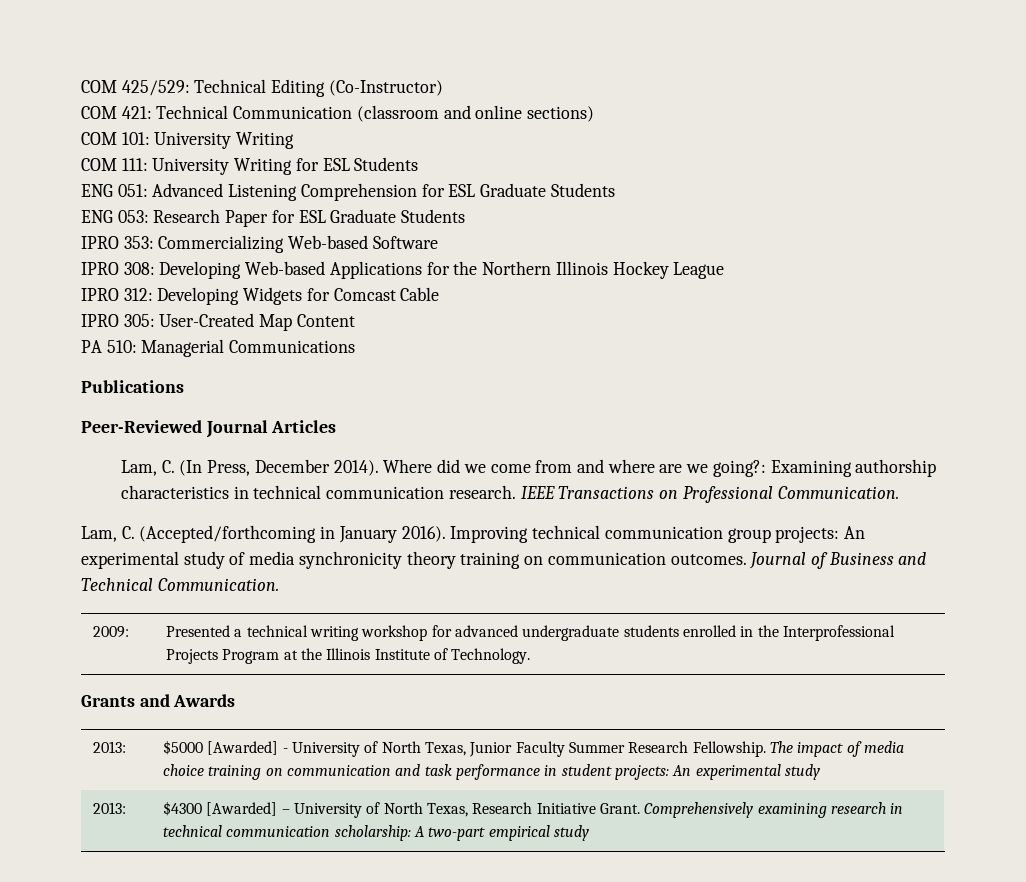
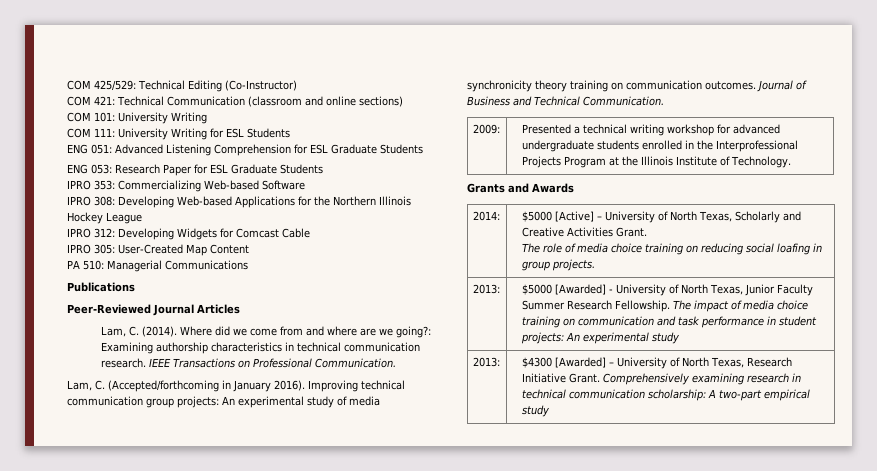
[179,459,379,476] (In Press, December 2014). -> [141,326,177,337] (2014).
(236, 700) none -> [472,211,500,221] [522,211,801,223] [522,227,648,237] [522,243,823,255] [522,259,596,271] // 2014: | $5000 [Active] – University of North Texas, Scholarly and Creative Activities Grant. // The role of media choice training on reducing social loafing in group projects.

